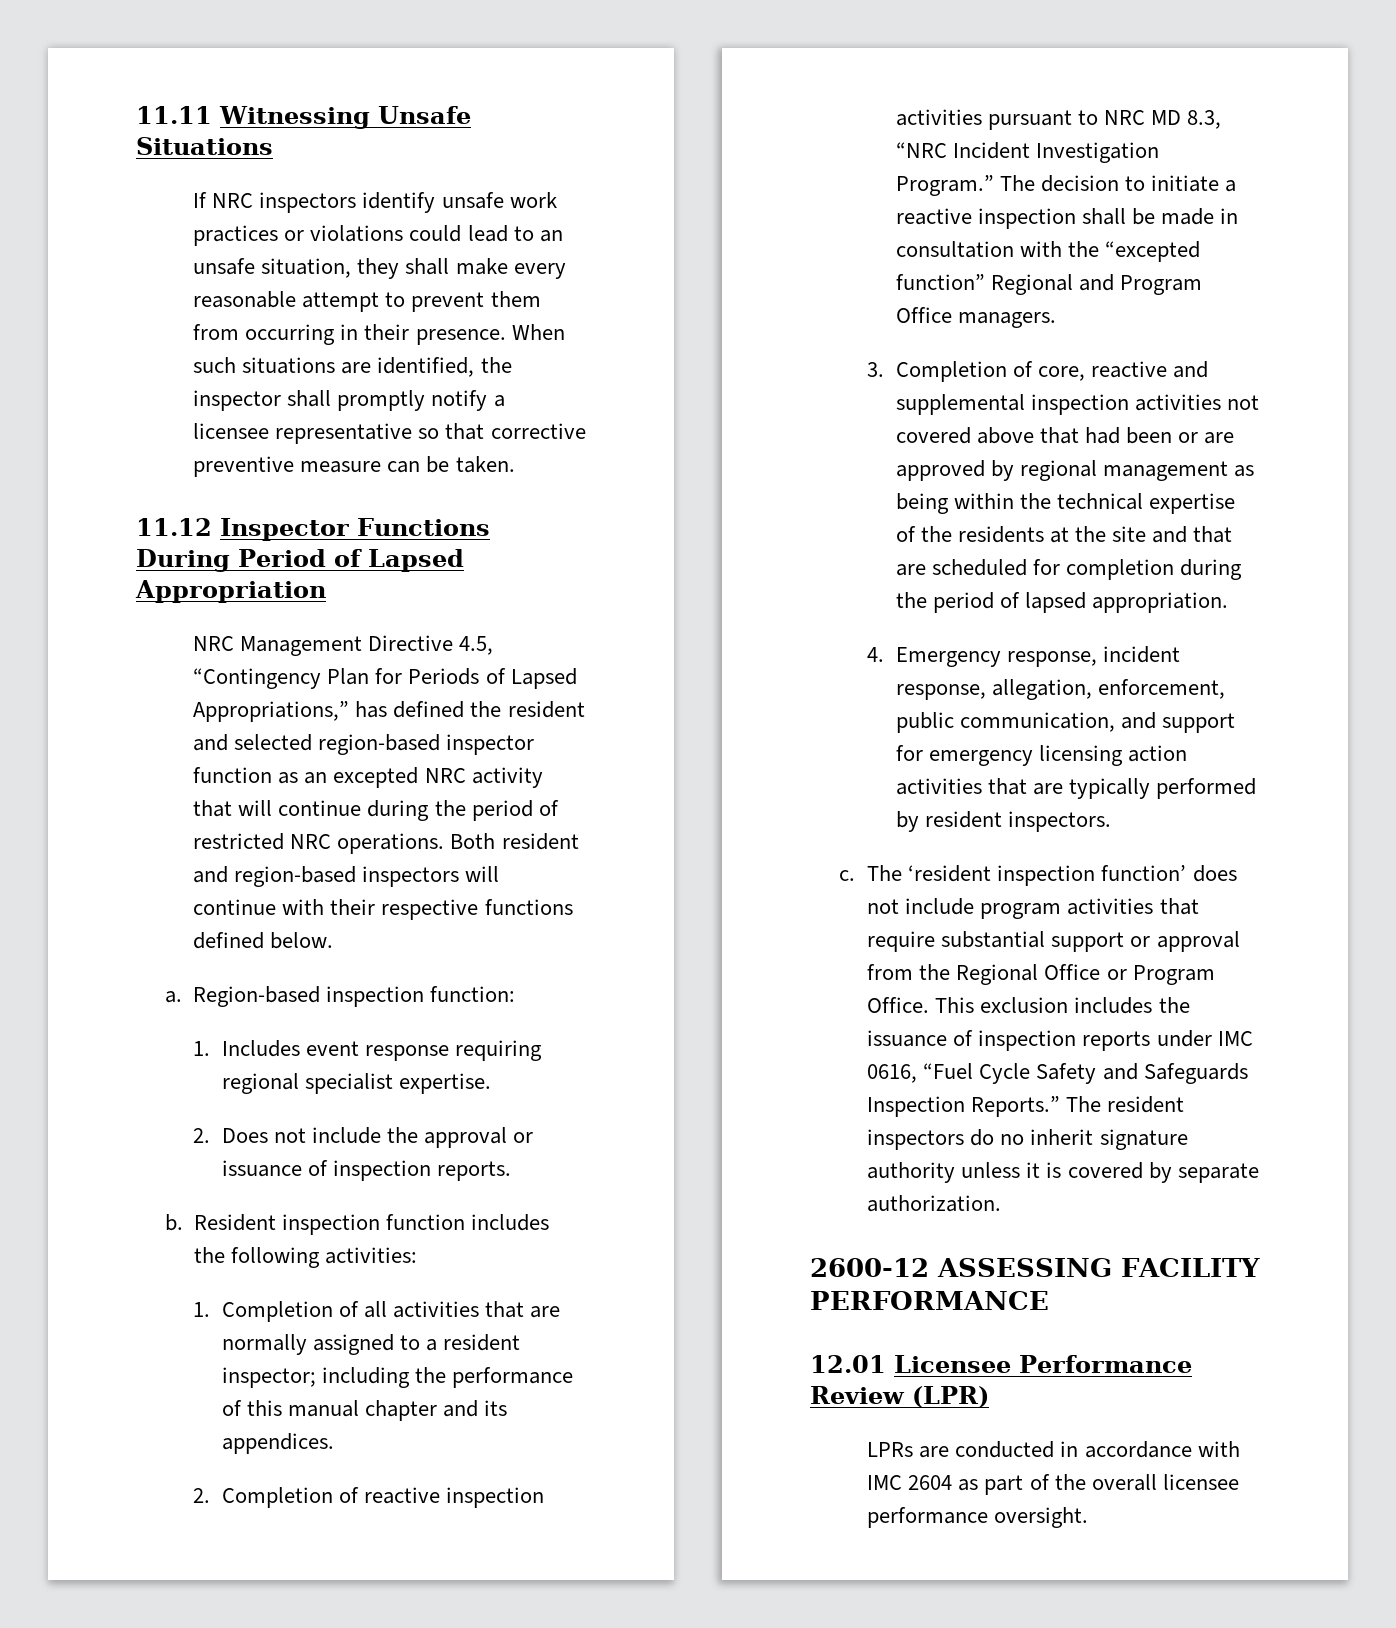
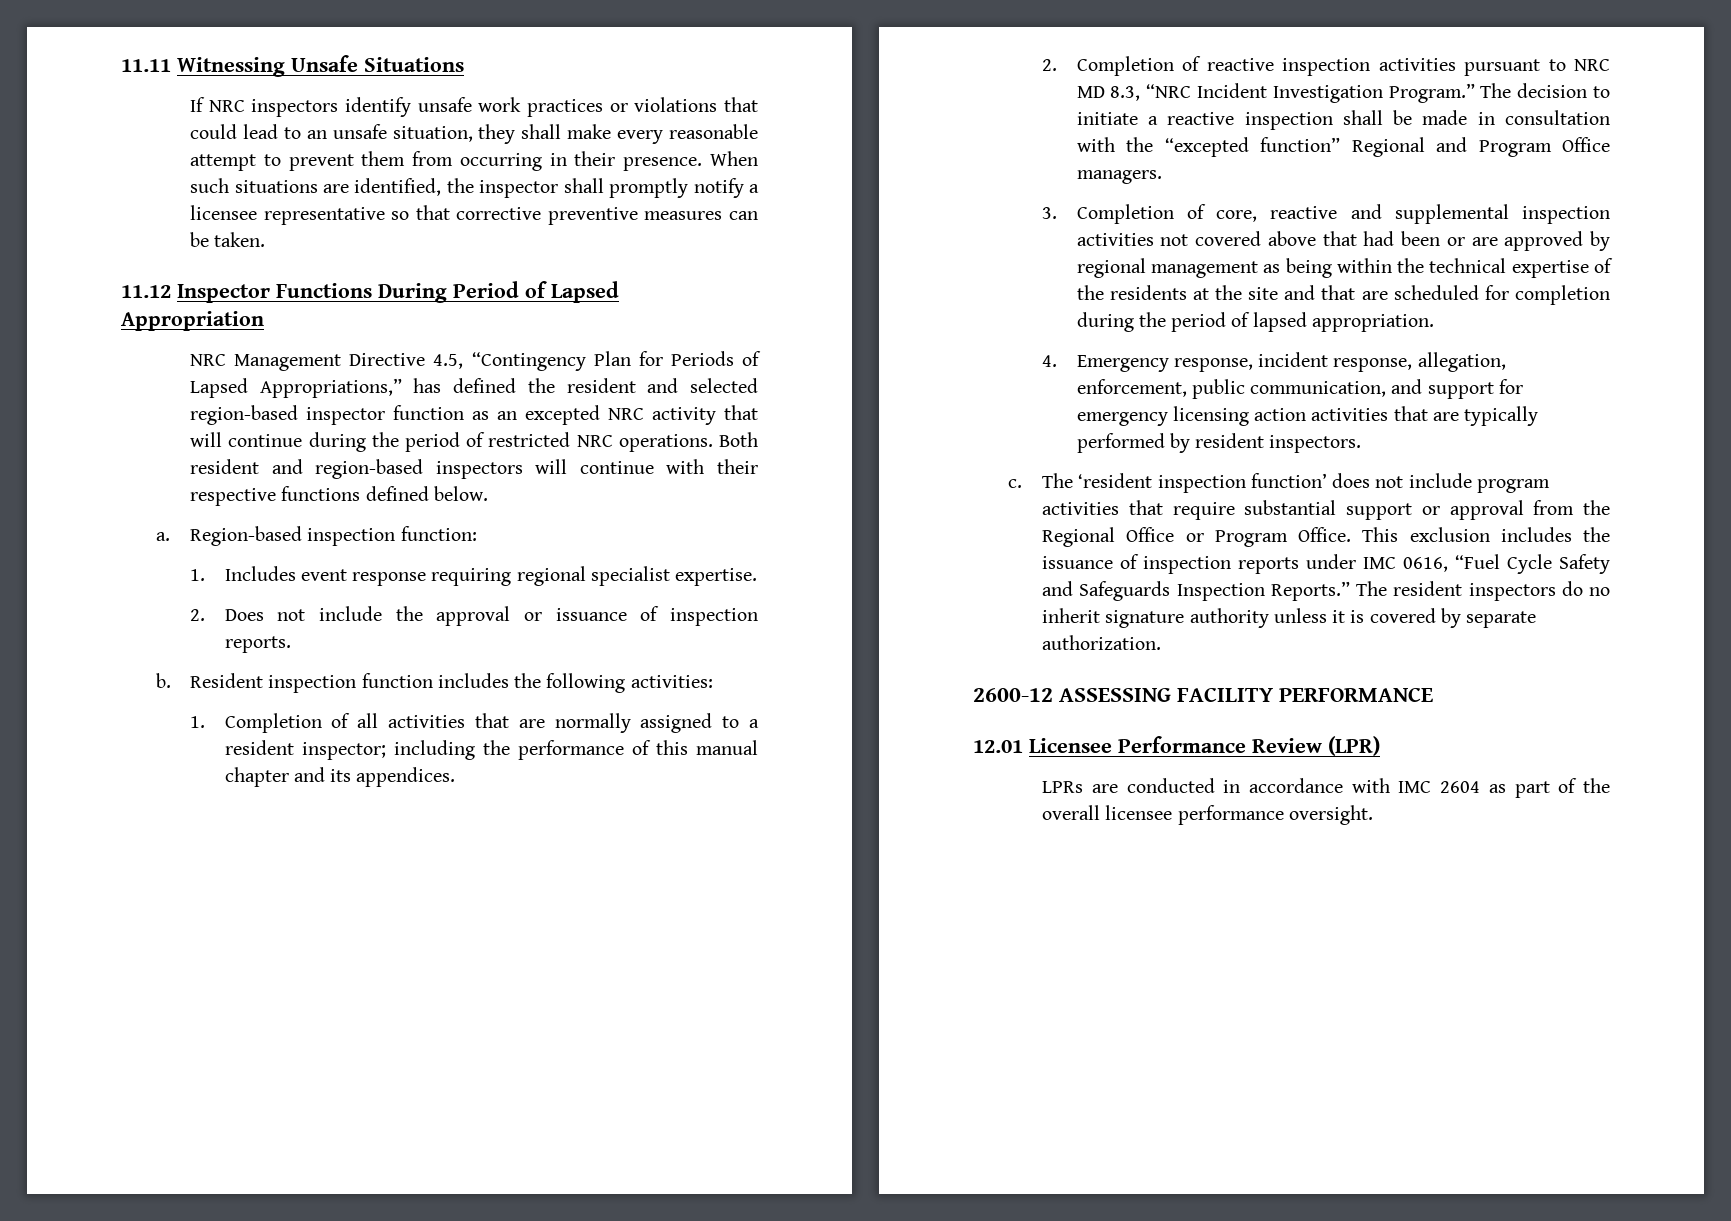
(404, 233) none -> [724,97,758,112] that
[300,461,382,473] measure -> [644,211,723,220] measures

